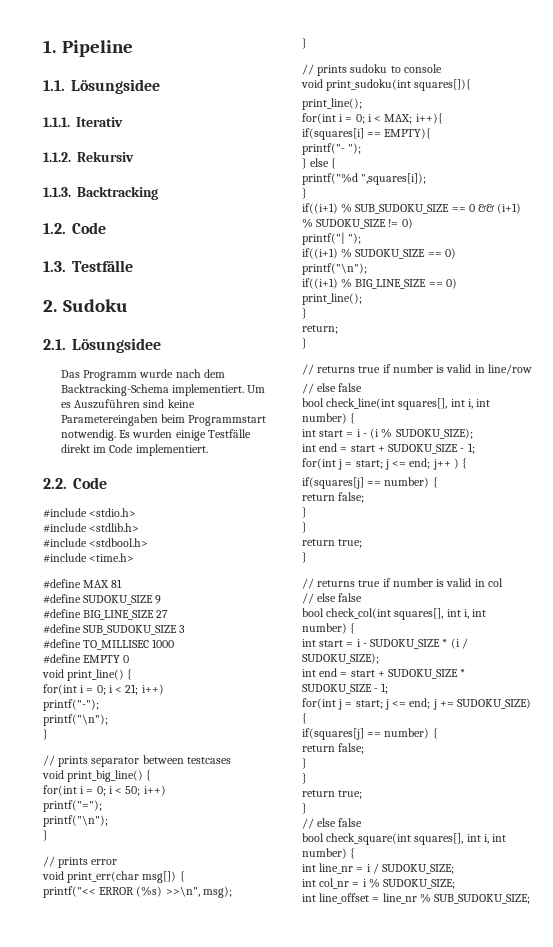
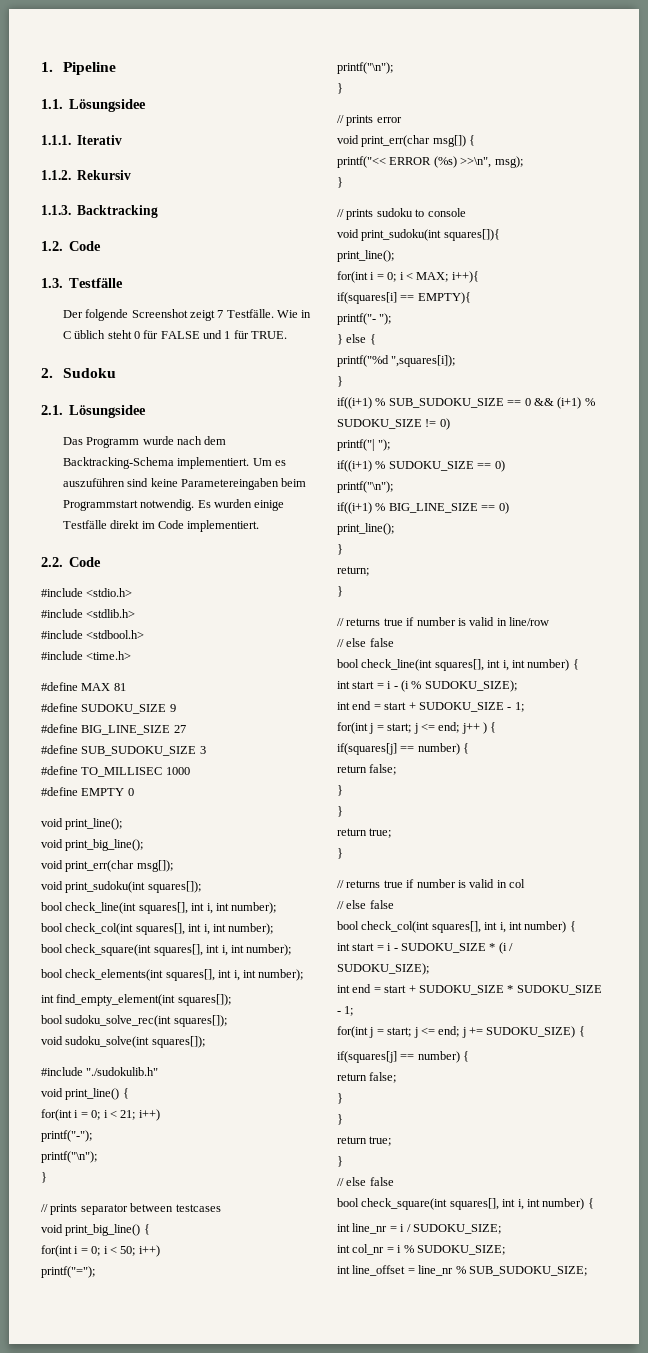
(133, 266) none -> [62,309,312,321] [62,330,288,339] // Der folgende Screenshot zeigt 7 Testfälle. Wie in C üblich steht 0 für FALSE und 1 für TRUE.
[74,399,141,409] Auszuführen -> [62,478,125,487] auszuführen
(130, 659) none -> [41,818,123,830] [41,839,144,851] [41,860,173,872] [41,881,201,893] [41,902,277,914] [41,923,274,935] [41,944,292,956] [41,969,304,981] [41,994,231,1006] [41,1015,227,1027] [41,1036,205,1048] [41,1067,159,1076] // void print_line(); // void print_big_line(); // void print_err(char msg[]); // void print_sudoku(int squares[]); // bool check_line(int squares[], int i, int number); // bool check_col(int squares[], int i, int number); // bool check_square(int squares[], int i, int number); // bool check_elements(int squares[], int i, int number); // int find_empty_element(int squares[]); // bool sudoku_solve_rec(int squares[]); // void sudoku_solve(int squares[]); // #include "./sudokulib.h"

